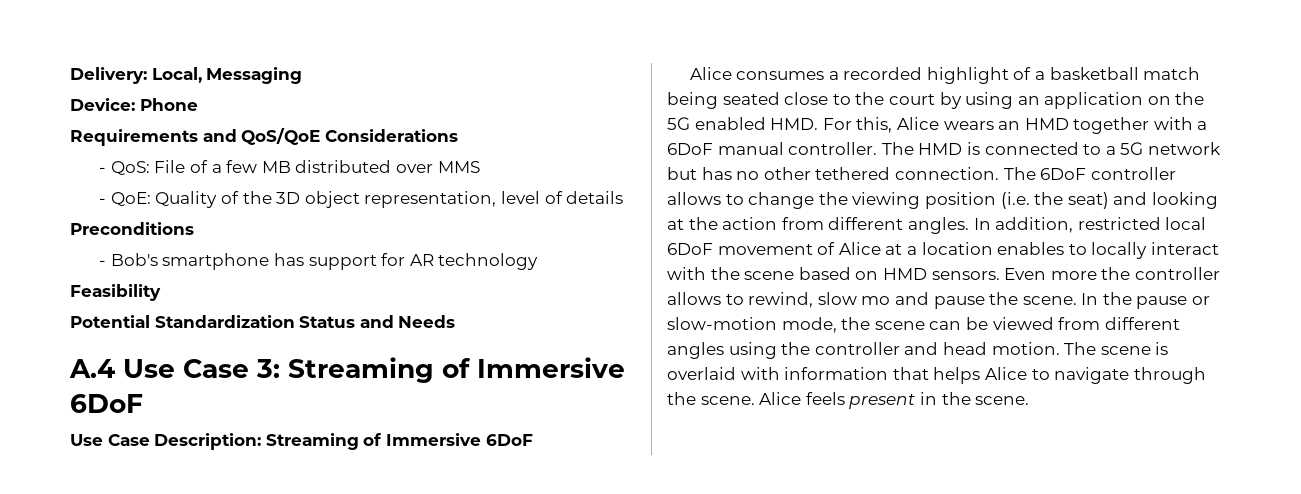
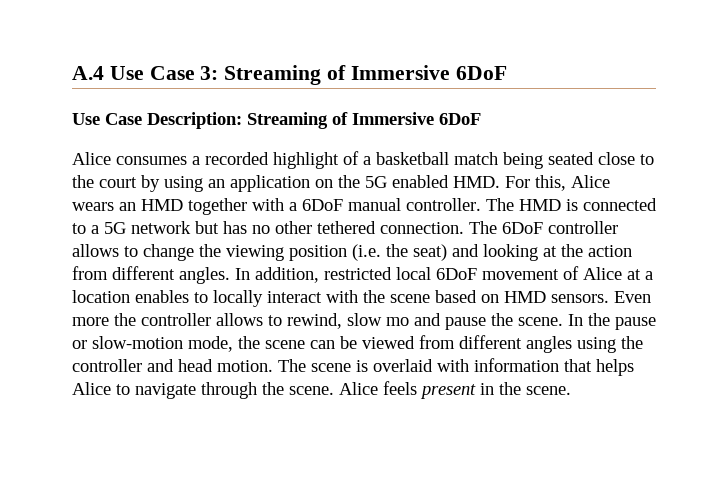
[70,67,303,84] [70,98,198,111] [70,128,458,146] [99,160,480,176] [99,191,624,208] [70,222,194,235] [99,253,539,270] [70,284,161,301] [70,315,456,328] Delivery: Local, Messaging // Device: Phone // Requirements and QoS/QoE Considerations // - QoS: File of a few MB distributed over MMS // - QoE: Quality of the 3D object representation, level of details // Preconditions // - Bob's smartphone has support for AR technology // Feasibility // Potential Standardization Status and Needs // -> (72, 73) none

